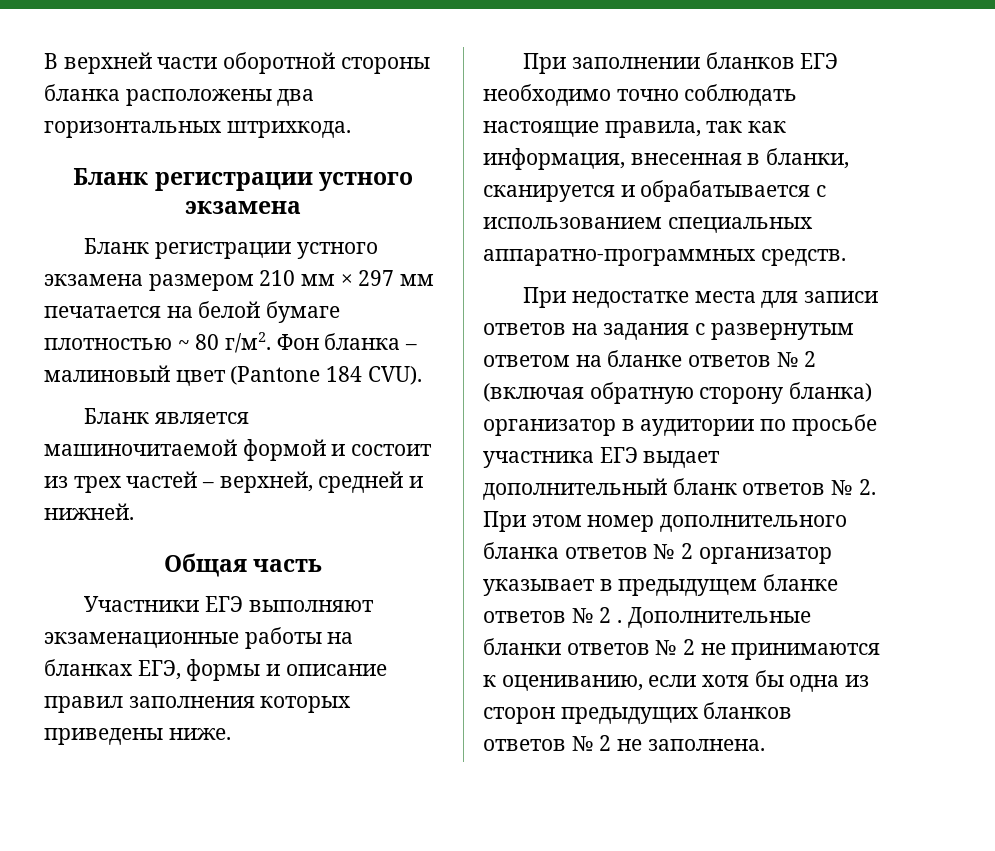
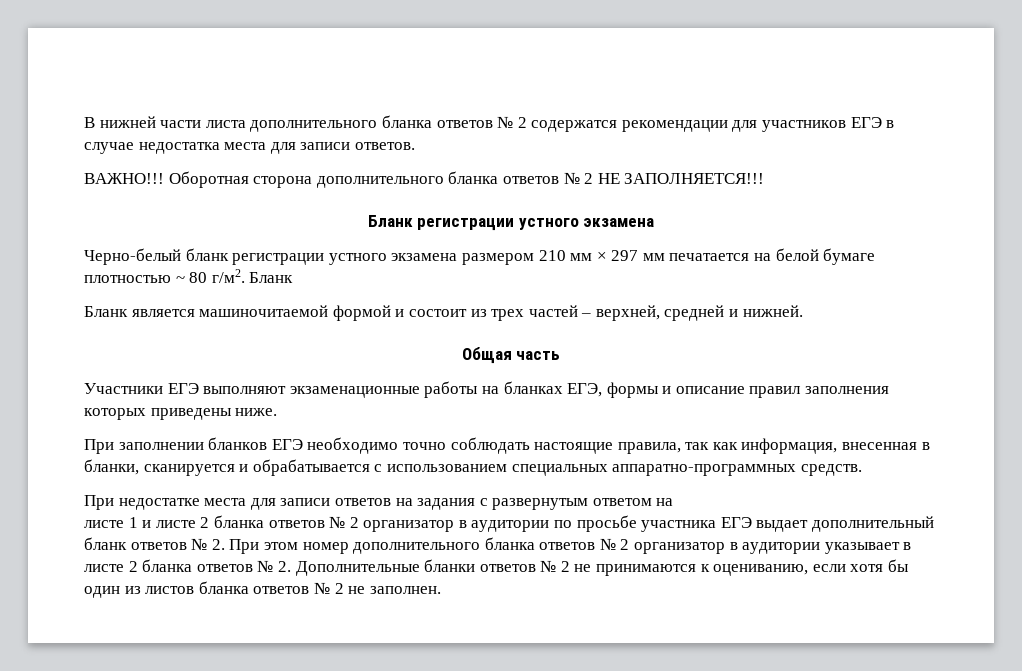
[63,52,430,74] [44,84,315,106] [44,121,351,138] верхней части оборотной стороны бланка расположены два горизонтальных штрихкода. -> [99,115,895,132] [84,142,415,154] [84,171,765,188] нижней части листа дополнительного бланка ответов № 2 содержатся рекомендации для участников ЕГЭ в случае недостатка места для записи ответов. // ВАЖНО!!! Оборотная сторона дополнительного бланка ответов № 2 НЕ ЗАПОЛНЯЕТСЯ!!!
[84,238,150,254] Бланк -> [84,248,229,265] Черно-белый бланк
[276,333,418,350] [44,365,422,386] Фон бланка – малиновый цвет (Pantone 184 CVU). -> [249,272,294,283] Бланк
[607,350,817,367] [483,382,873,404] бланке ответов № 2 (включая обратную сторону бланка) -> [84,515,359,528] // листе 1 и листе 2 бланка ответов № 2
[483,574,839,596] [483,607,623,623] указывает в предыдущем бланке ответов № 2 . -> [729,542,912,554] [84,559,291,572] в аудитории указывает в листе 2 бланка ответов № 2.
[789,675,870,692] [483,702,793,724] [483,735,765,751] одна из сторон предыдущих бланков ответов № 2 не заполнена. -> [84,581,441,598] один из листов бланка ответов № 2 не заполнен.

